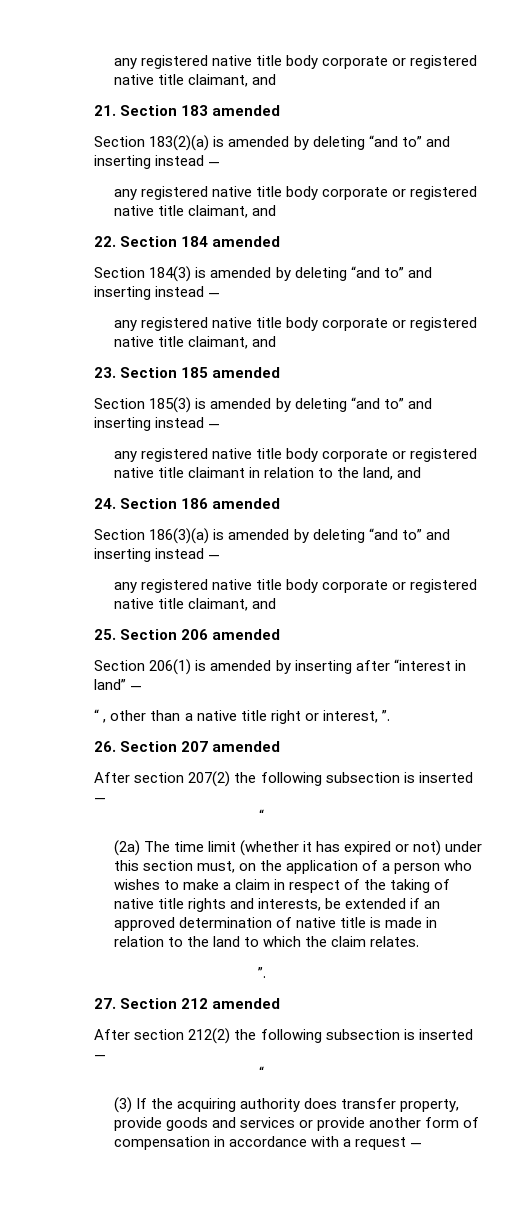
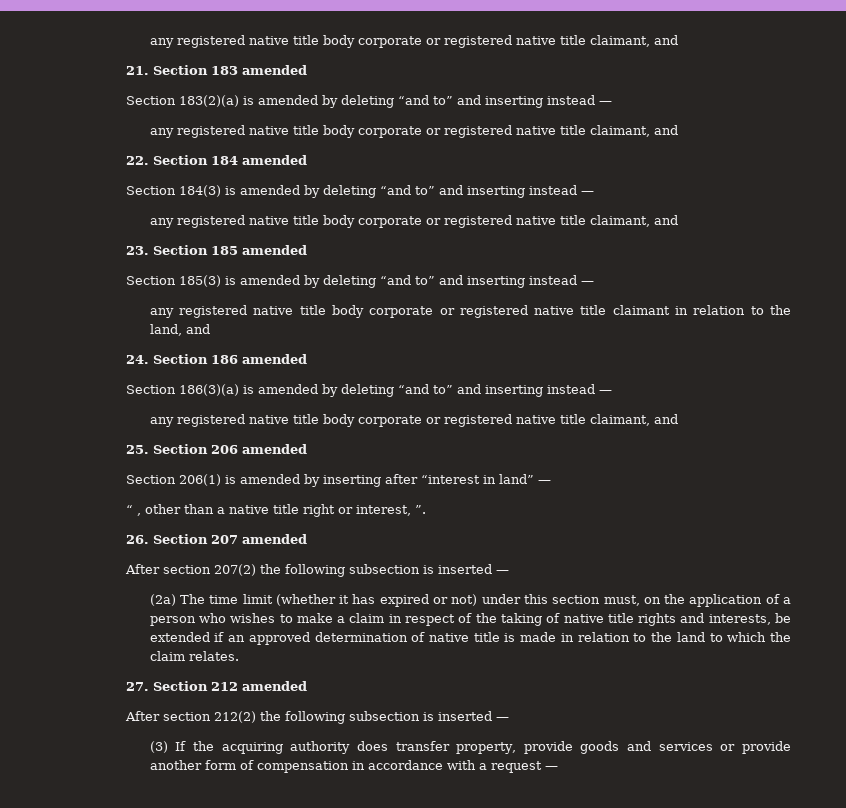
[259,809,264,821] // “ -> (510, 572) none
[257,967,266,978] // ”. -> (239, 656) none
[259,1066,264,1078] // “ -> (510, 719) none

